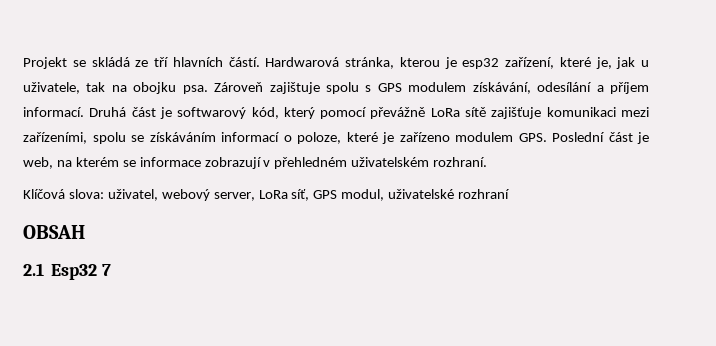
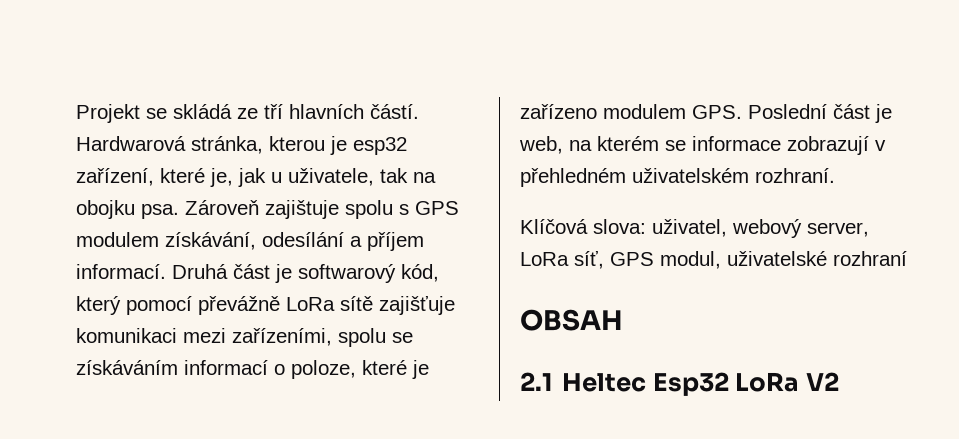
[51,264,111,280] Esp32 7 -> [562,372,840,396] Heltec Esp32 LoRa V2

